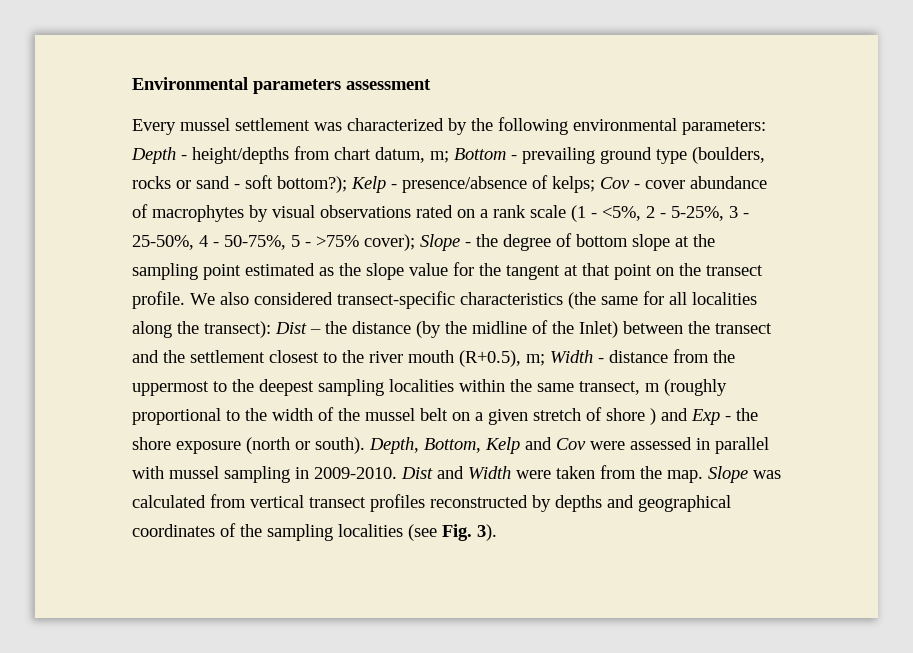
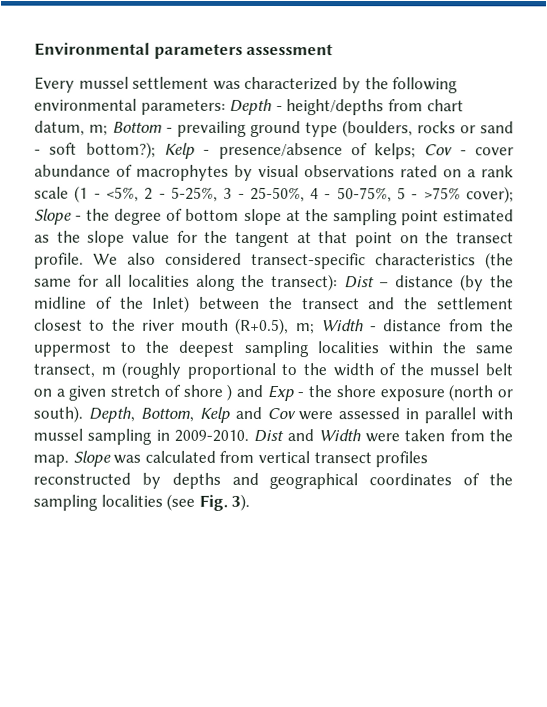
[325,321,347,334] the -> (389, 285) none

